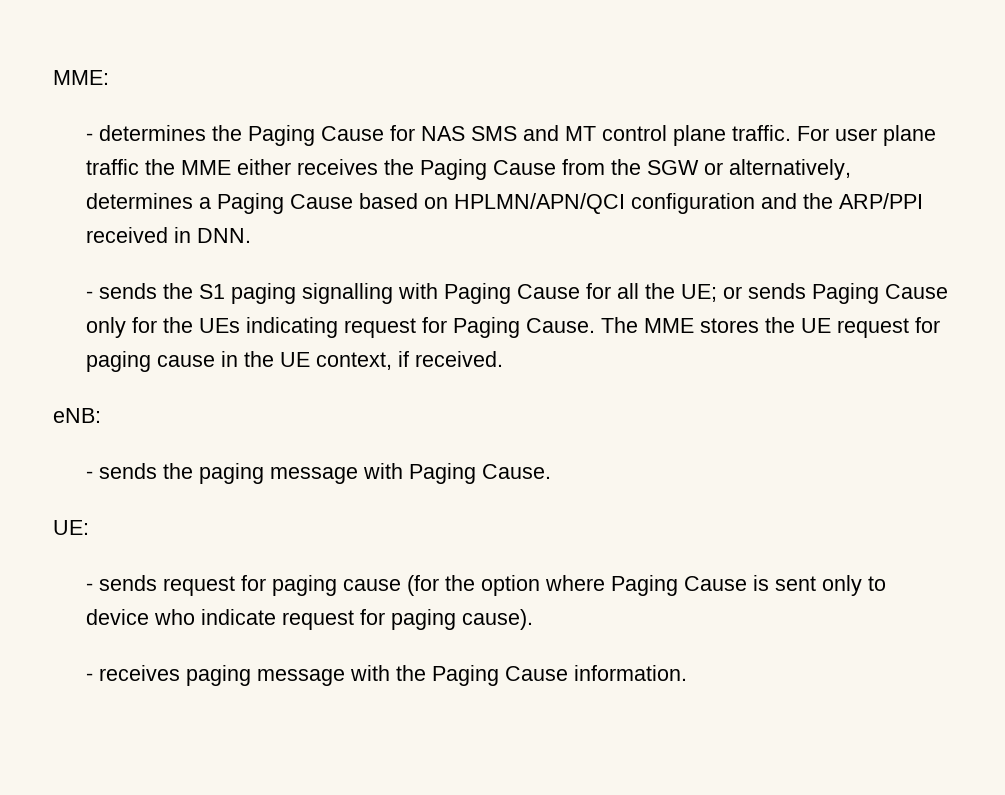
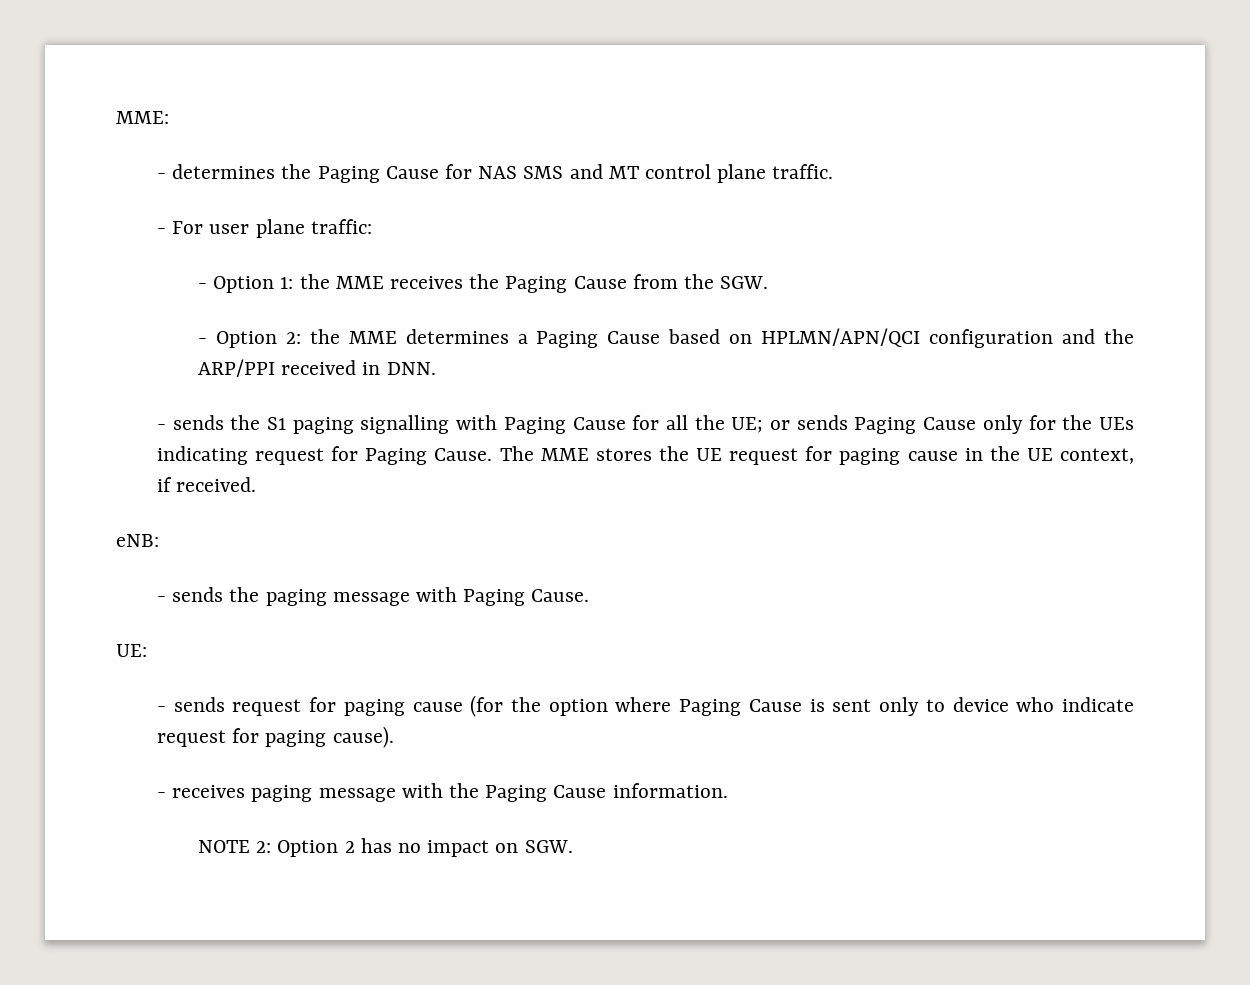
(792, 133) none -> [156,228,166,234] // -
[86,159,292,175] traffic the MME either -> [310,219,372,234] [197,274,384,293] traffic: // - Option 1: the MME
[647,159,852,180] SGW or alternatively, -> [720,276,769,289] [197,329,397,348] SGW. // - Option 2: the MME
(688, 673) none -> [197,838,573,857] // NOTE 2: Option 2 has no impact on SGW.

